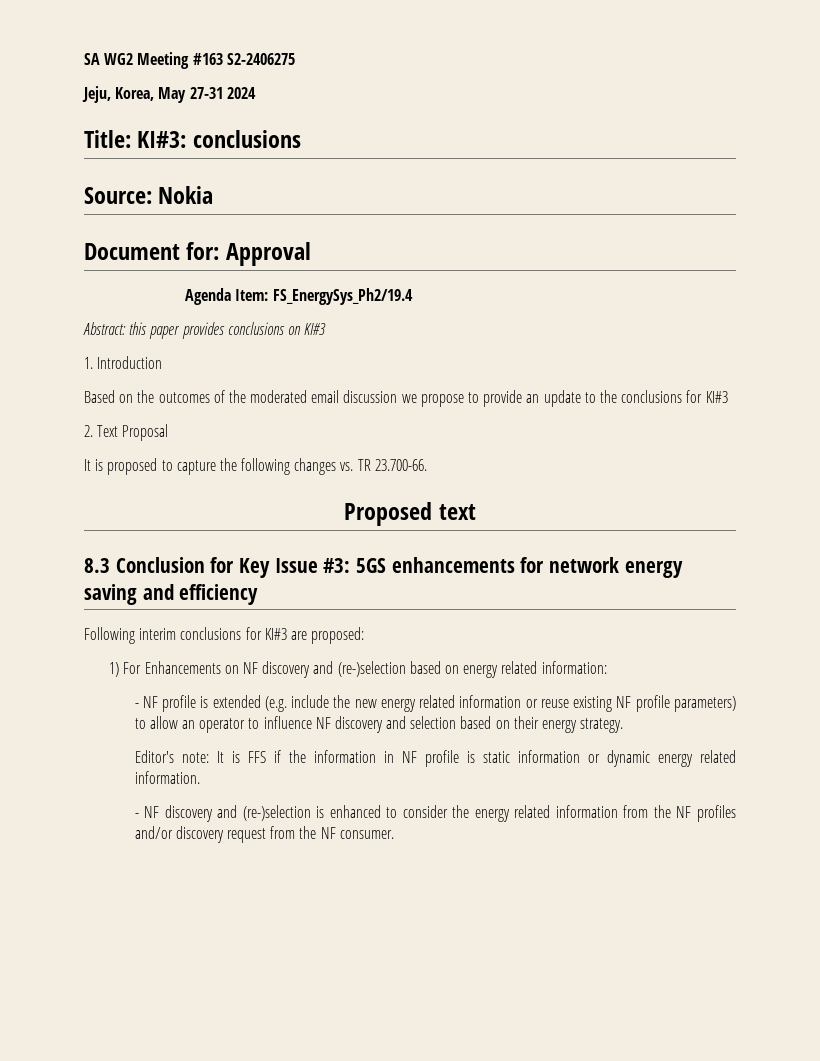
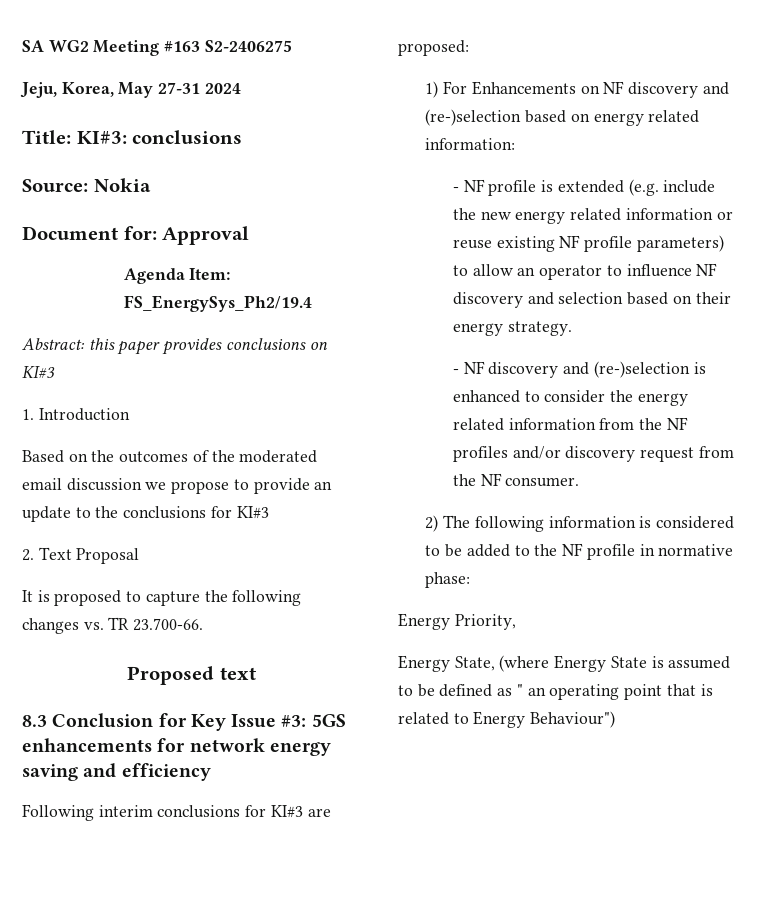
[134,750,736,767] [134,771,200,784] // Editor's note: It is FFS if the information in NF profile is static information or dynamic energy related information. -> (572, 328) none
(394, 834) none -> [425,515,735,532] [425,543,734,560] [425,572,471,588] [398,613,516,630] [398,655,731,672] [398,684,713,700] [398,711,616,728] // 2) The following information is considered to be added to the NF profile in normative phase: // Energy Priority, // Energy State, (where Energy State is assumed to be defined as " an operating point that is related to Energy Behaviour")

